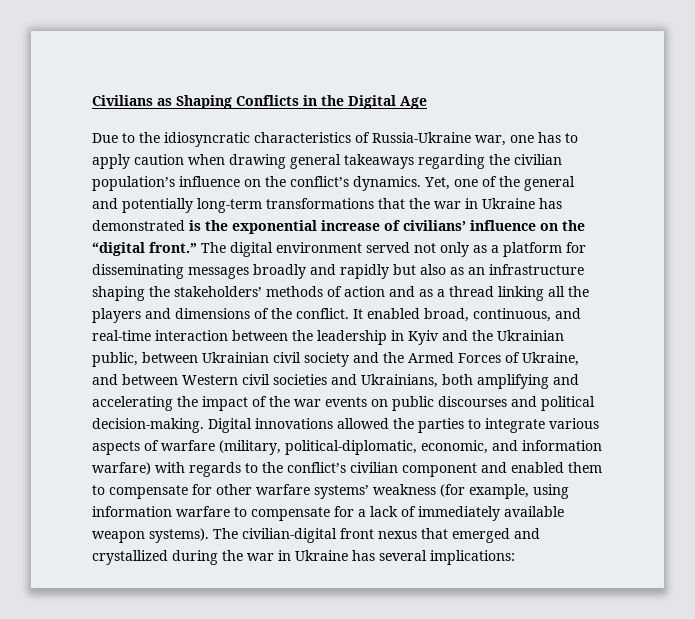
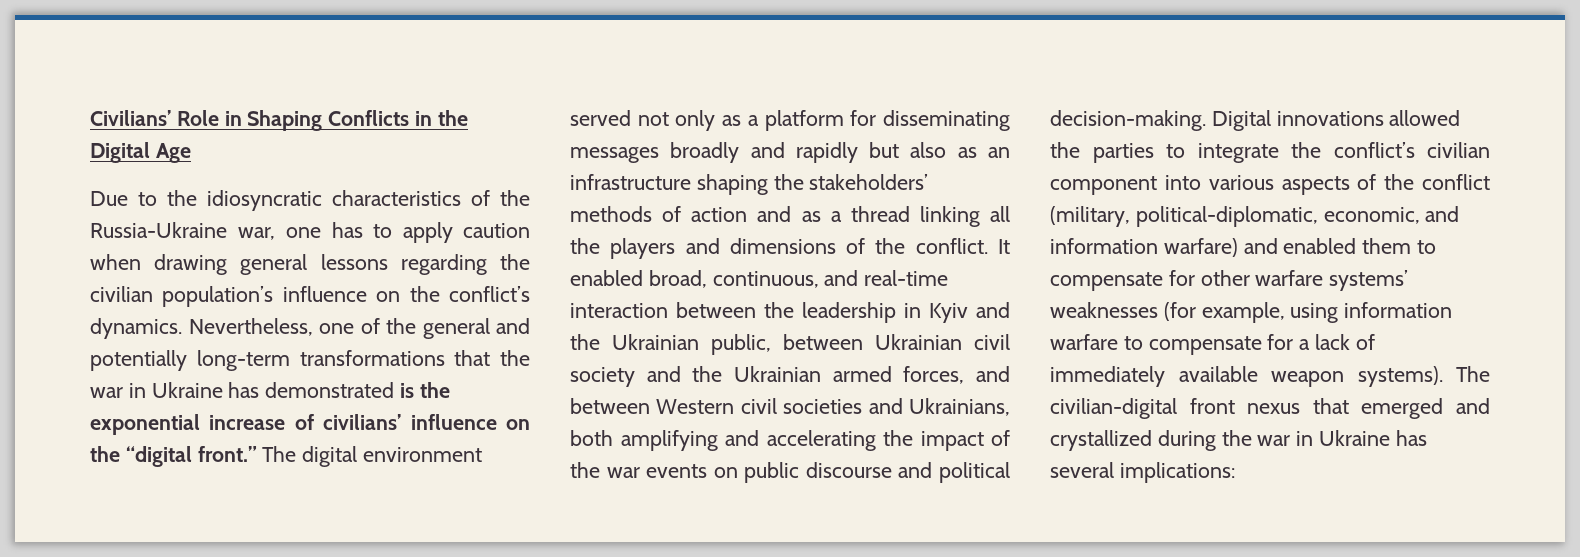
[92,95,172,106] Civilians as -> [90,110,242,126] Civilians’ Role in
(370, 137) none -> [500,190,530,206] the
[344,154,414,169] takeaways -> [320,254,388,270] lessons
[424,177,450,190] Yet, -> [188,318,313,336] Nevertheless,
[408,352,579,366] Armed Forces of Ukraine, -> [734,366,965,384] Ukrainian armed forces,
[438,396,507,407] discourses -> [805,462,892,478] discourse
(545, 425) none -> [1291,142,1490,158] [1050,175,1201,195] the conflict’s civilian component into
[161,440,215,451] warfare -> [1384,174,1490,190] the conflict
[155,462,477,477] with regards to the conflict’s civilian component -> (1238, 247) none
[373,484,436,495] weakness -> [1050,302,1158,318] weaknesses

